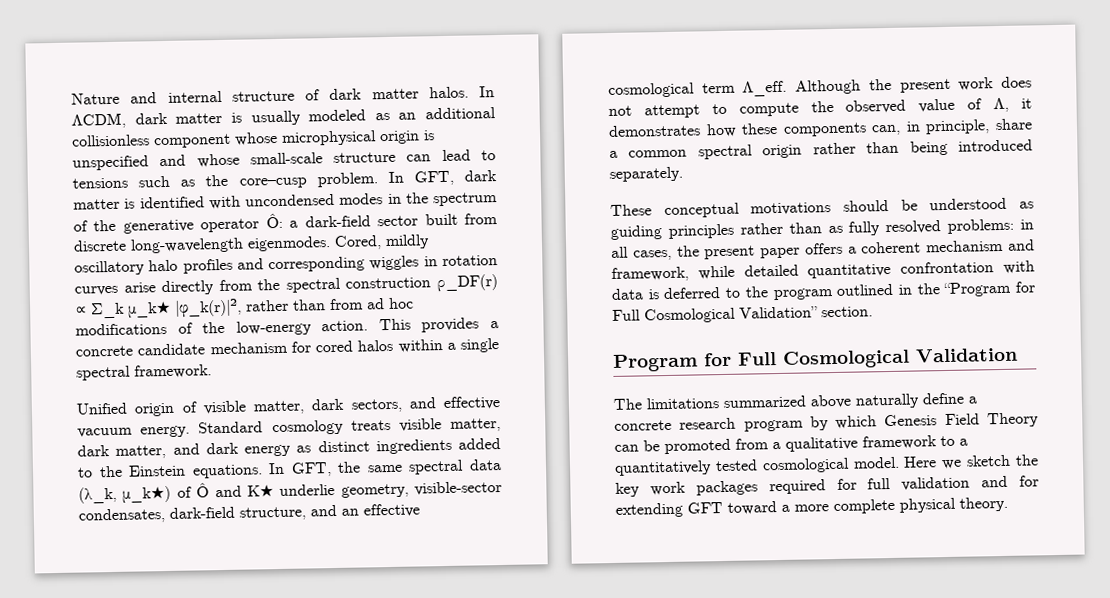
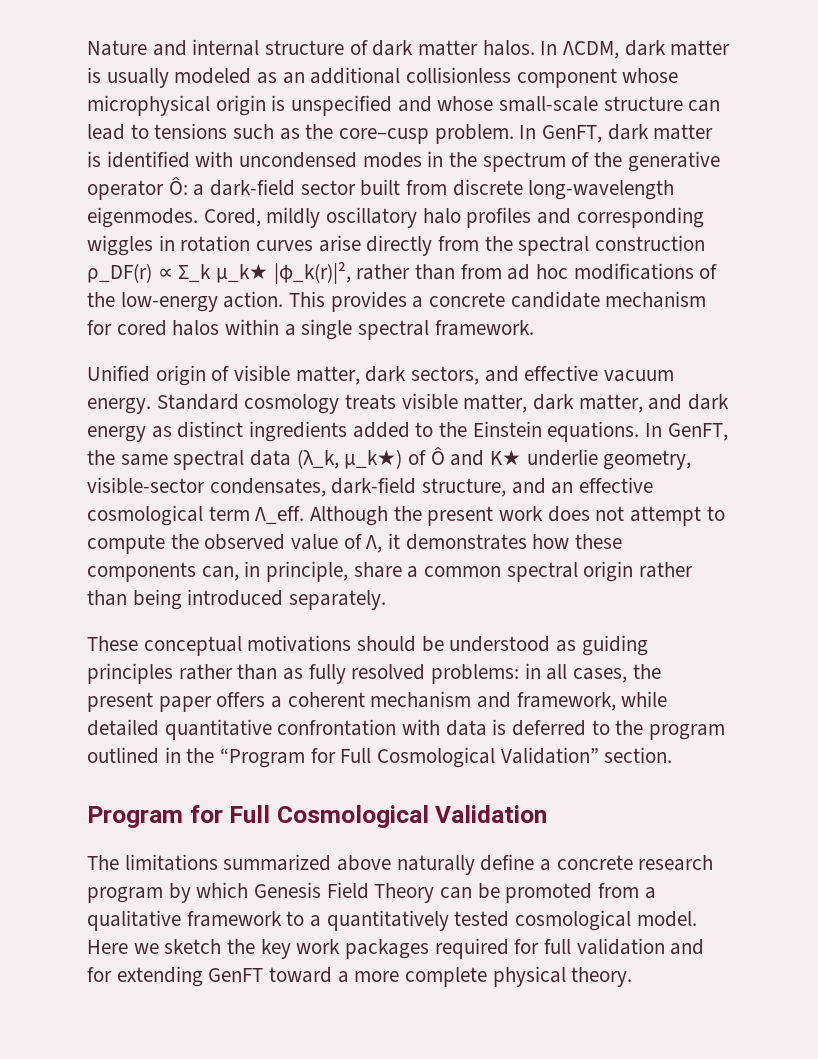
[413,170,454,186] GFT, -> [542,125,603,143] GenFT,
[290,462,332,477] GFT, -> [667,423,728,441] GenFT,
[687,502,723,514] GFT -> [208,968,264,982] GenFT

